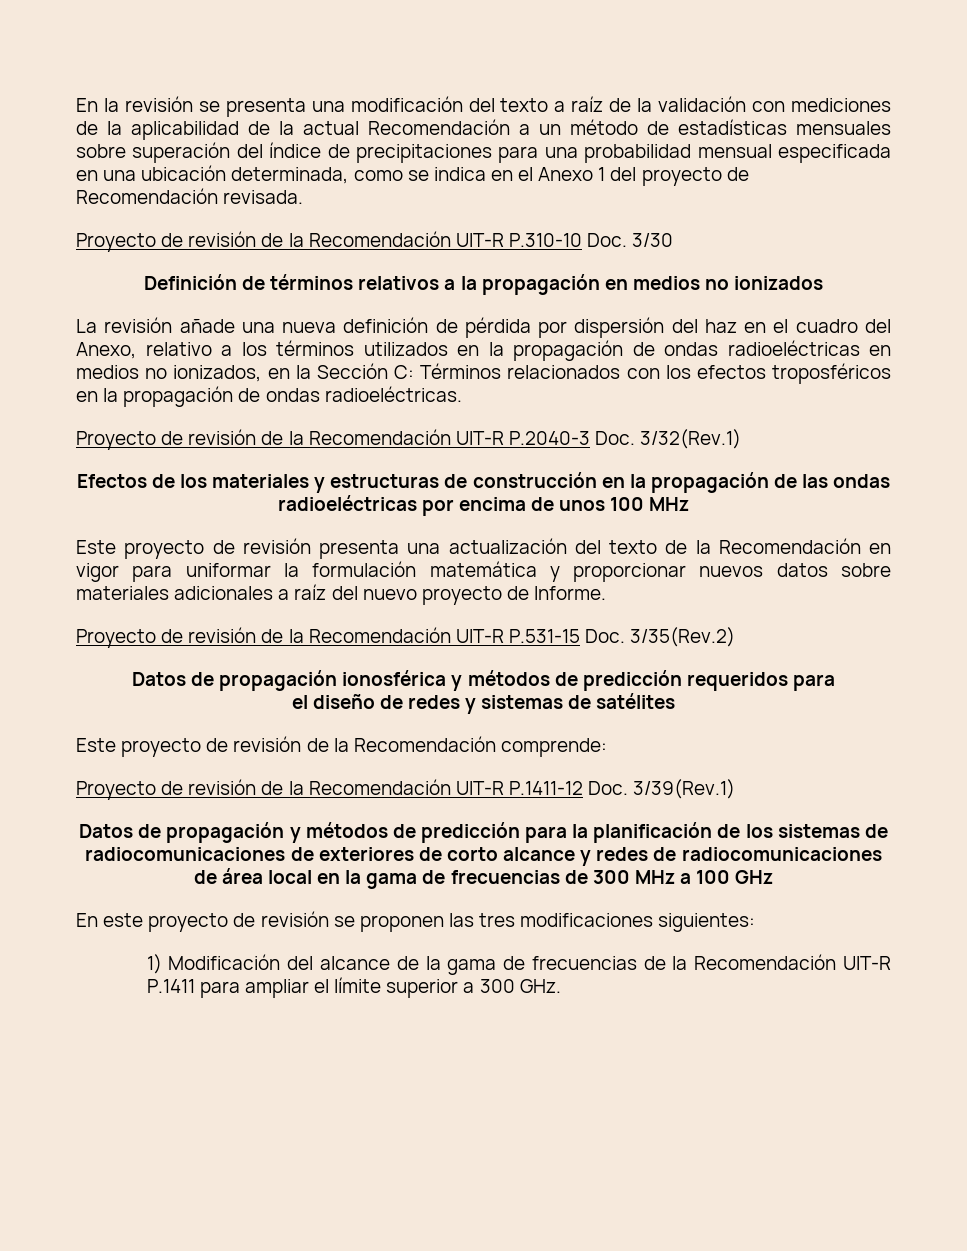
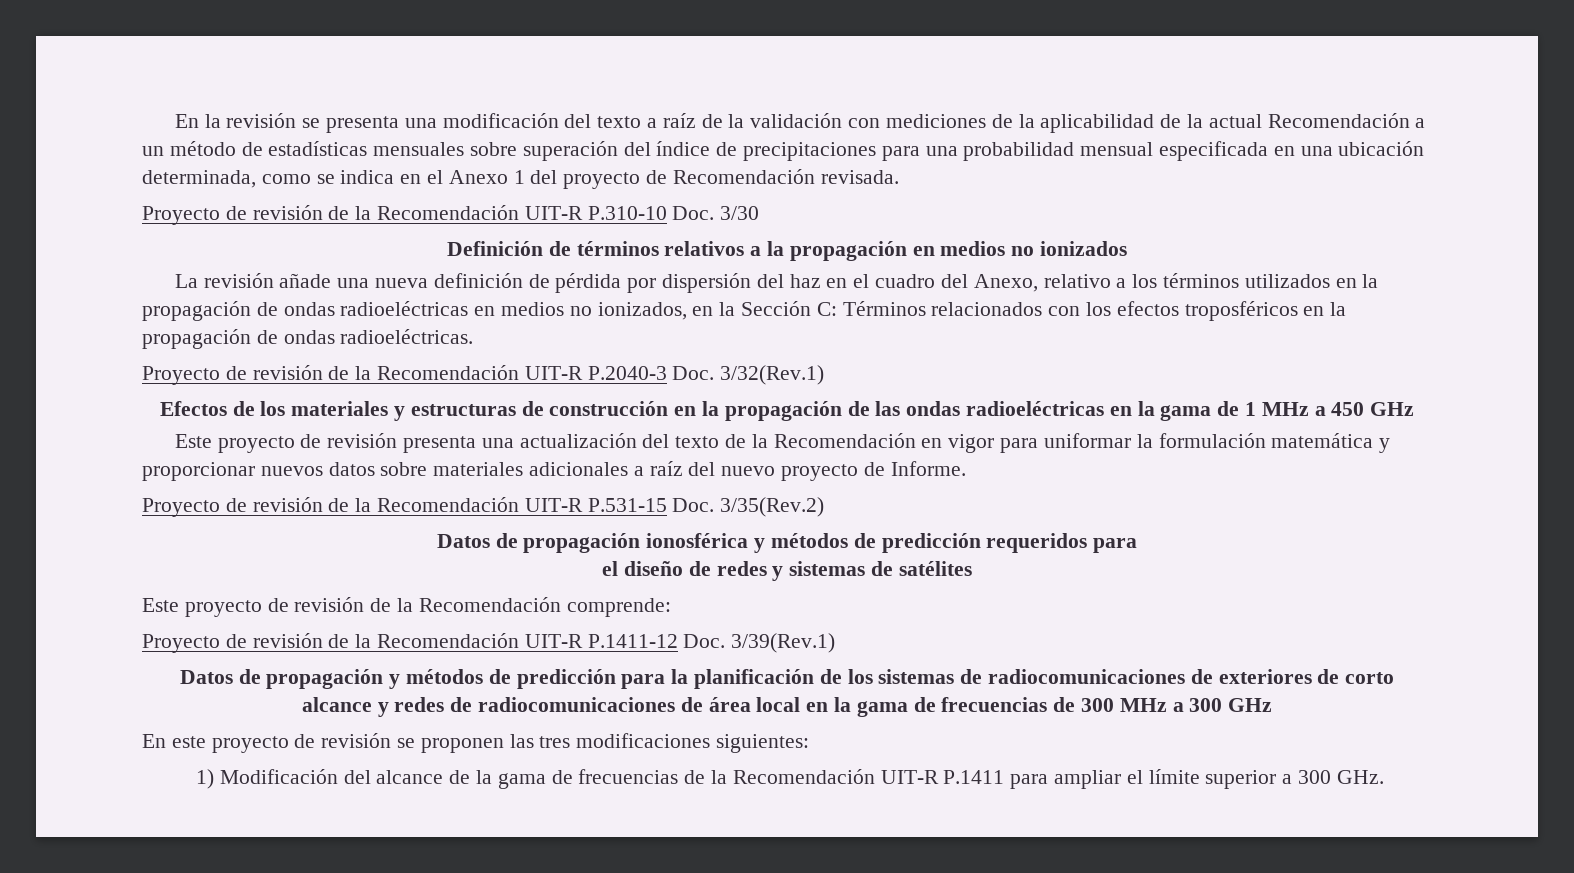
[421,497,690,516] por encima de unos 100 MHz -> [1109,401,1415,421] en la gama de 1 MHz a 450 GHz
[696,870,731,884] 100 -> [1189,698,1223,712] 300

